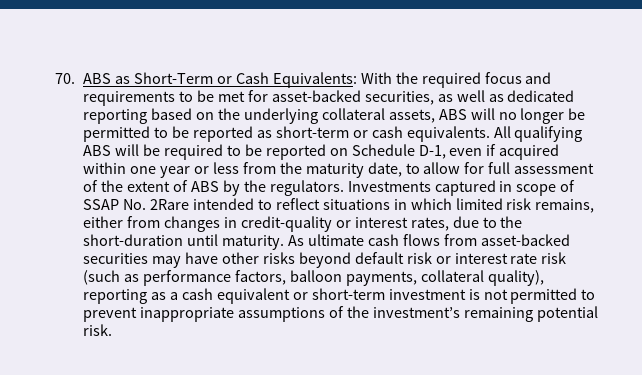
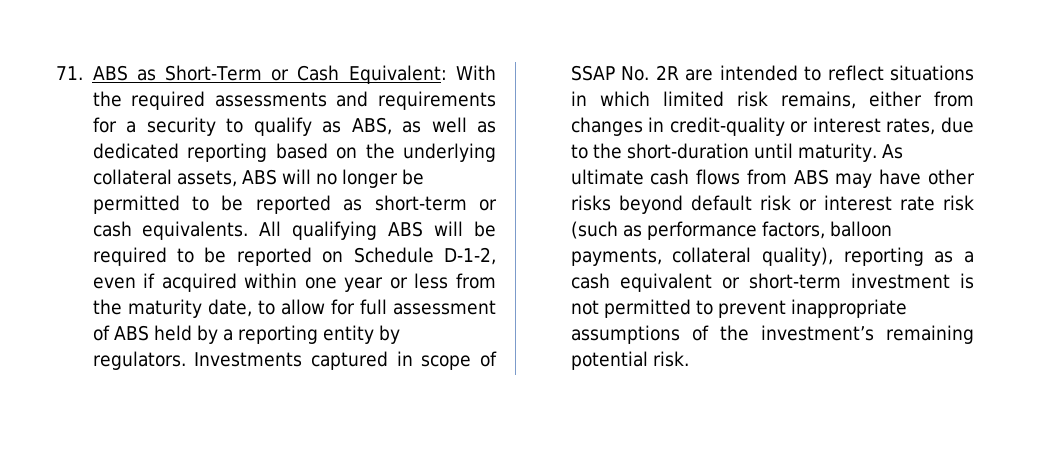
[55,73,75,84] 70. -> [56,66,83,80] 71.
[272,72,357,88] Equivalents: -> [348,65,447,84] Equivalent:
[484,72,522,84] focus -> [214,92,327,107] assessments
[179,90,434,105] to be met for asset-backed securities, -> [92,117,392,136] for a security to qualify as ABS,
[418,145,446,159] D-1, -> [444,247,497,265] D-1-2,
[101,180,266,196] the extent of ABS by the -> [113,325,401,344] ABS held by a reporting entity by
[150,199,190,210] 2Rare -> [655,65,713,81] 2R are
[480,234,570,246] [83,253,149,264] asset-backed securities -> [793,169,829,185] ABS

